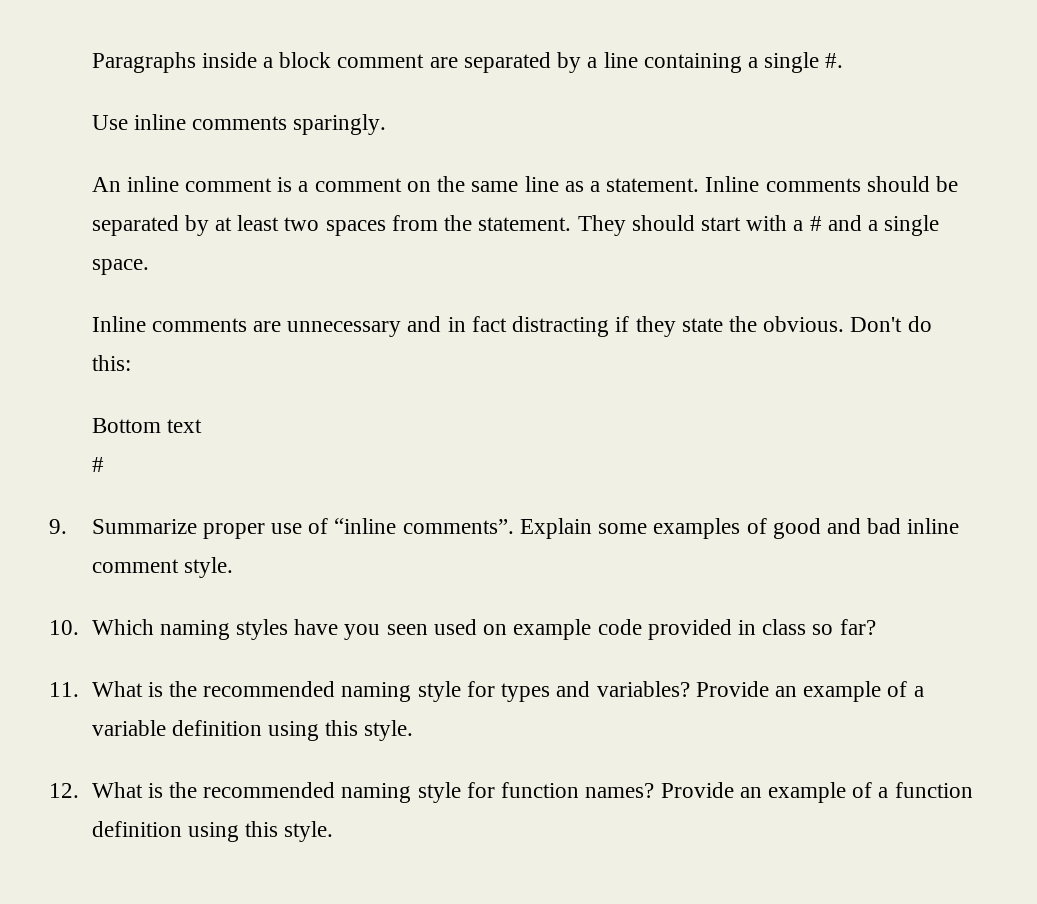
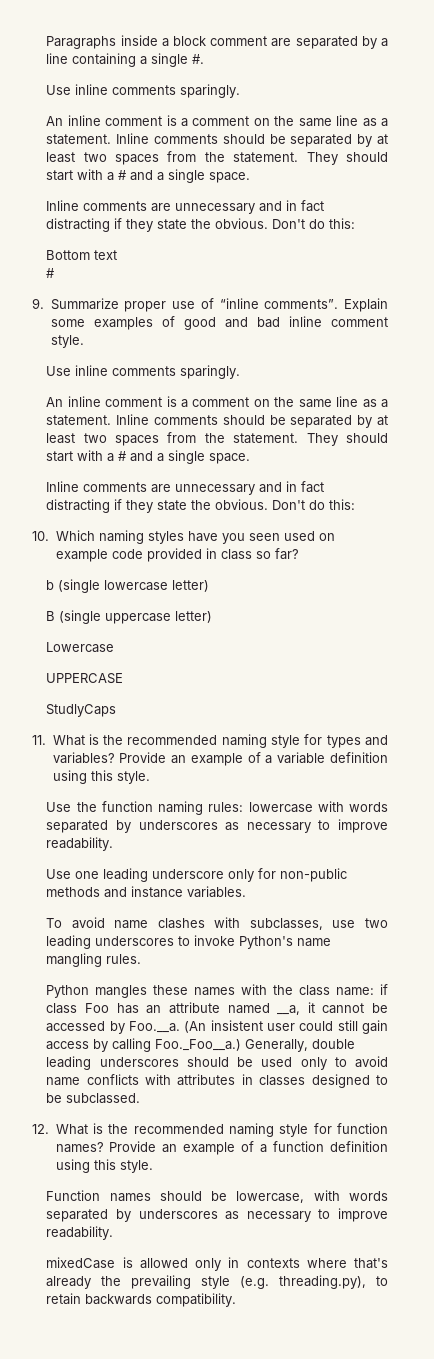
(233, 567) none -> [46,365,241,379] [46,396,388,408] [46,414,388,428] [46,432,388,446] [46,450,251,464] [46,481,325,495] [46,499,356,513] // Use inline comments sparingly. // An inline comment is a comment on the same line as a statement. Inline comments should be separated by at least two spaces from the statement. They should start with a # and a single space. // Inline comments are unnecessary and in fact distracting if they state the obvious. Don't do this:
(876, 627) none -> [46,579,210,593] [46,610,213,624] [46,642,115,653] [46,673,124,684] [46,704,117,717] // b (single lowercase letter) // B (single uppercase letter) // Lowercase // UPPERCASE // StudlyCaps
(414, 730) none -> [46,801,388,815] [46,819,388,833] [46,837,114,851] [46,868,348,882] [46,886,247,898] [46,917,388,930] [46,935,332,949] [46,953,142,967] [46,984,388,998] [46,1002,388,1015] [46,1020,388,1034] [46,1038,356,1052] [46,1056,388,1070] [46,1074,388,1088] [46,1093,141,1104] // Use the function naming rules: lowercase with words separated by underscores as necessary to improve readability. // Use one leading underscore only for non-public methods and instance variables. // To avoid name clashes with subclasses, use two leading underscores to invoke Python's name mangling rules. // Python mangles these names with the class name: if class Foo has an attribute named __a, it cannot be accessed by Foo.__a. (An insistent user could still gain access by calling Foo._Foo__a.) Generally, double leading underscores should be used only to avoid name conflicts with attributes in classes designed to be subclassed.
(334, 831) none -> [46,1190,388,1203] [46,1208,388,1222] [46,1226,114,1240] [46,1257,388,1271] [46,1275,388,1289] [46,1293,237,1307] // Function names should be lowercase, with words separated by underscores as necessary to improve readability. // mixedCase is allowed only in contexts where that's already the prevailing style (e.g. threading.py), to retain backwards compatibility.

